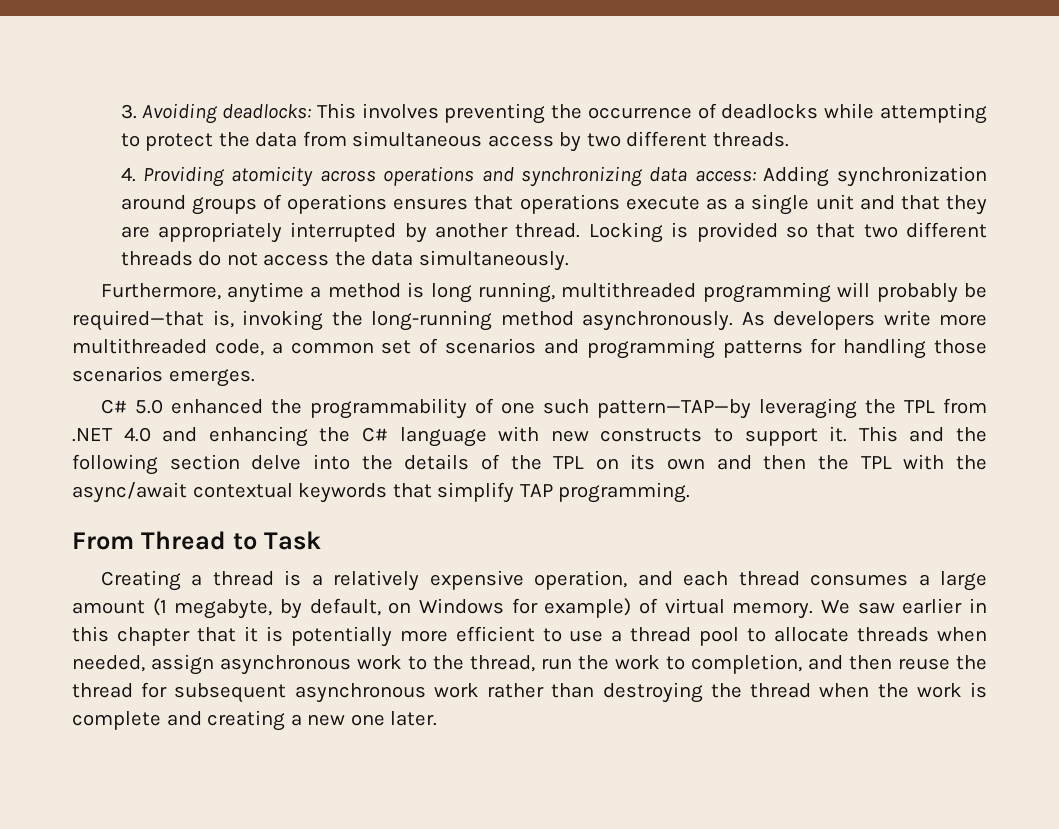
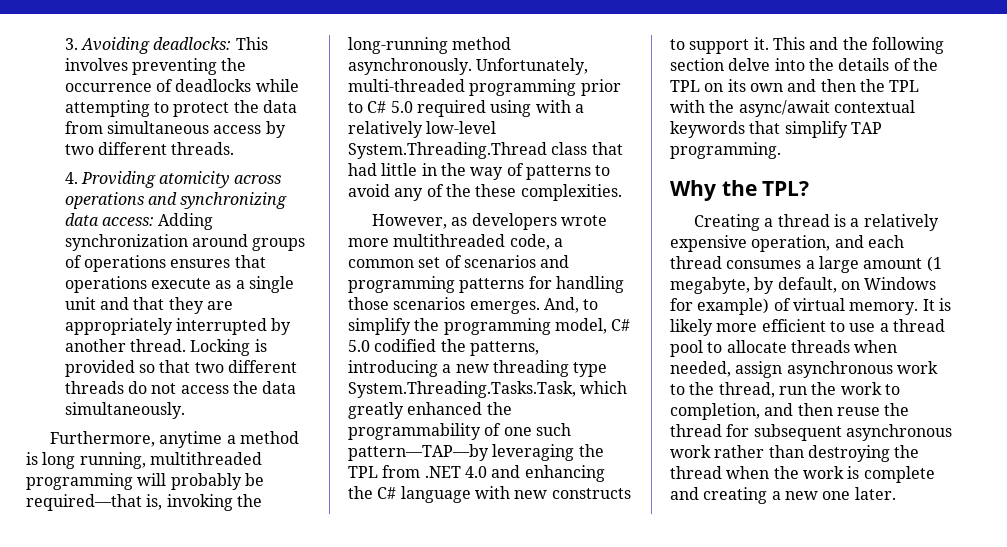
[741,310,931,330] As developers write -> [476,58,589,75] [348,79,621,96] [348,100,584,117] [348,121,497,138] [348,142,623,159] [348,163,611,180] [348,184,622,201] [371,213,607,230] Unfortunately, multi-threaded programming prior to C# 5.0 required using with a relatively low-level System.Threading.Thread class that had little in the way of patterns to avoid any of the these complexities. // However, as developers wrote
[100,399,163,414] // C# 5.0 -> [543,297,599,313] [348,318,631,335] [348,339,539,356] [348,360,608,377] [348,381,628,398] [348,402,404,419] And, to simplify the programming model, C# 5.0 codified the patterns, introducing a new threading type System.Threading.Tasks.Task, which greatly
[72,531,321,550] From Thread to Task -> [670,180,810,201] Why the TPL?
[820,598,987,614] [72,626,392,647] We saw earlier in this chapter that it is potentially -> [922,298,951,311] [670,319,713,336] It is likely

